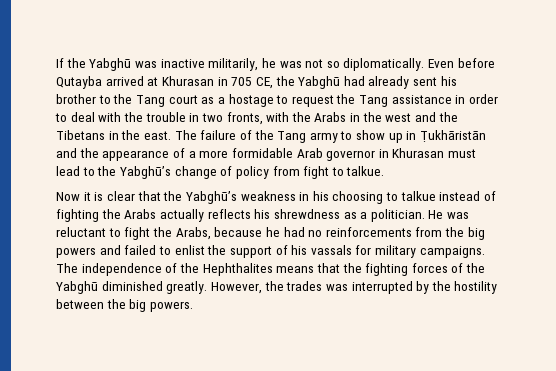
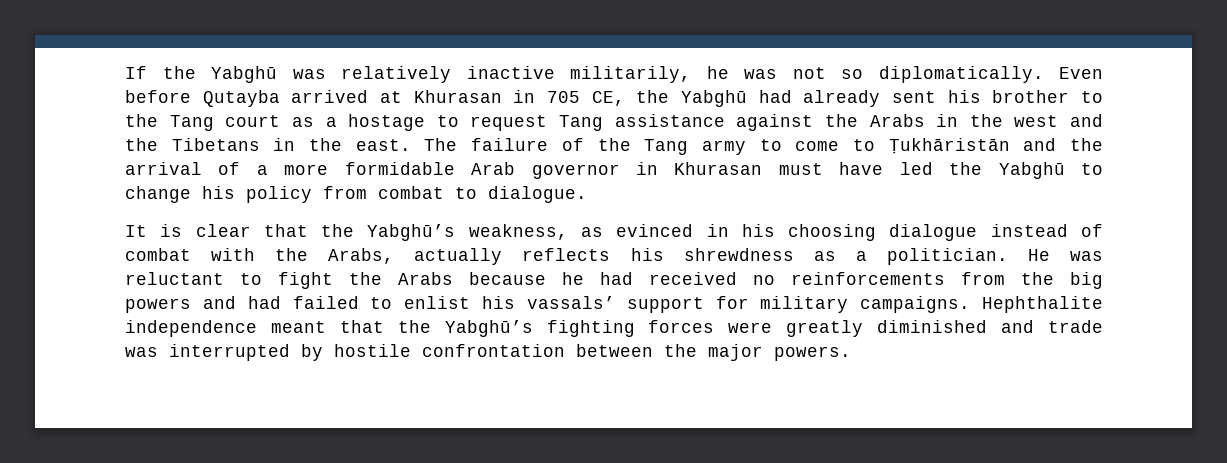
(157, 64) none -> [341,66,451,83] relatively
[336,94,356,104] the -> (548, 123) none
[455,94,499,104] [55,112,290,125] in order to deal with the trouble in two fronts, with -> [736,114,814,131] against
[356,130,417,143] show up in -> [795,139,875,151] come to
[102,150,170,161] appearance -> [125,162,202,175] arrival
[56,166,385,179] [56,192,91,201] lead to the Yabghū’s change of policy from fight to talkue. // Now it -> [839,162,1103,179] [125,186,587,203] [125,225,147,237] have led the Yabghū to change his policy from combat to dialogue. // It
[240,191,497,204] [56,209,157,222] weakness in his choosing to talkue instead of fighting the Arabs -> [468,224,1104,241] [125,248,395,264] weakness, as evinced in his choosing dialogue instead of combat with the Arabs,
[175,227,211,240] Arabs, -> [398,272,453,285] Arabs
(305, 232) none -> [649,272,737,285] received
(121, 250) none -> [247,296,281,309] had
[207,245,485,258] [56,263,362,276] the support of his vassals for military campaigns. The independence of the Hephthalites means that the -> [482,296,1103,313] [125,320,533,337] his vassals’ support for military campaigns. Hephthalite independence meant that the Yabghū’s
[451,263,486,273] [56,281,323,294] of the Yabghū diminished greatly. However, the trades -> [728,320,1103,337] were greatly diminished and trade
[431,281,498,294] the hostility -> [334,344,565,357] hostile confrontation
[129,299,147,312] big -> [708,344,763,361] major

